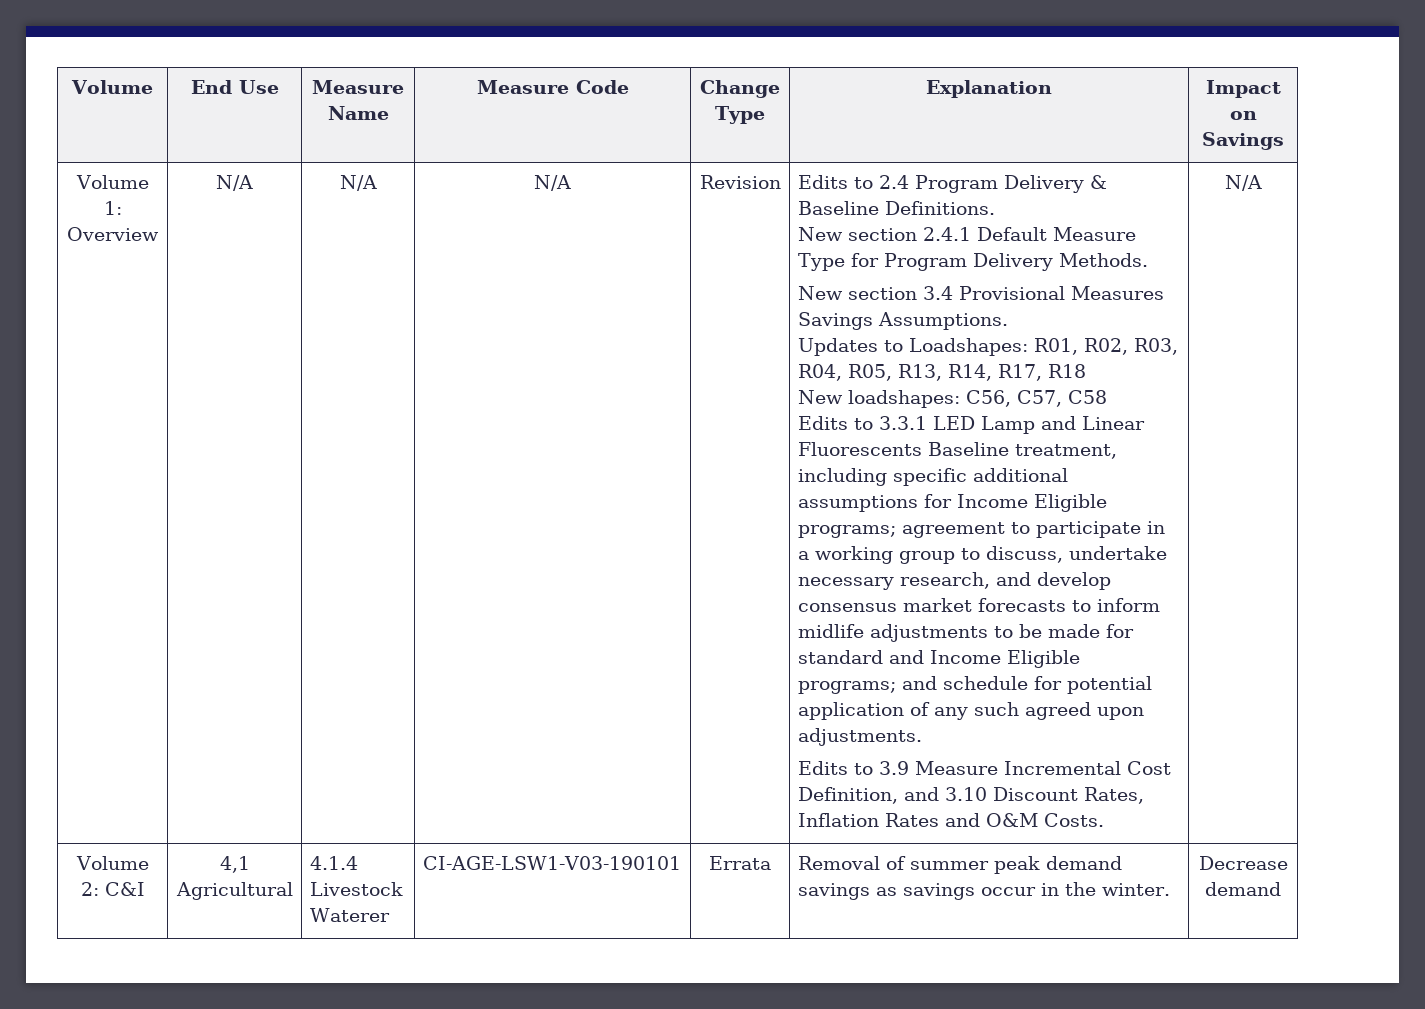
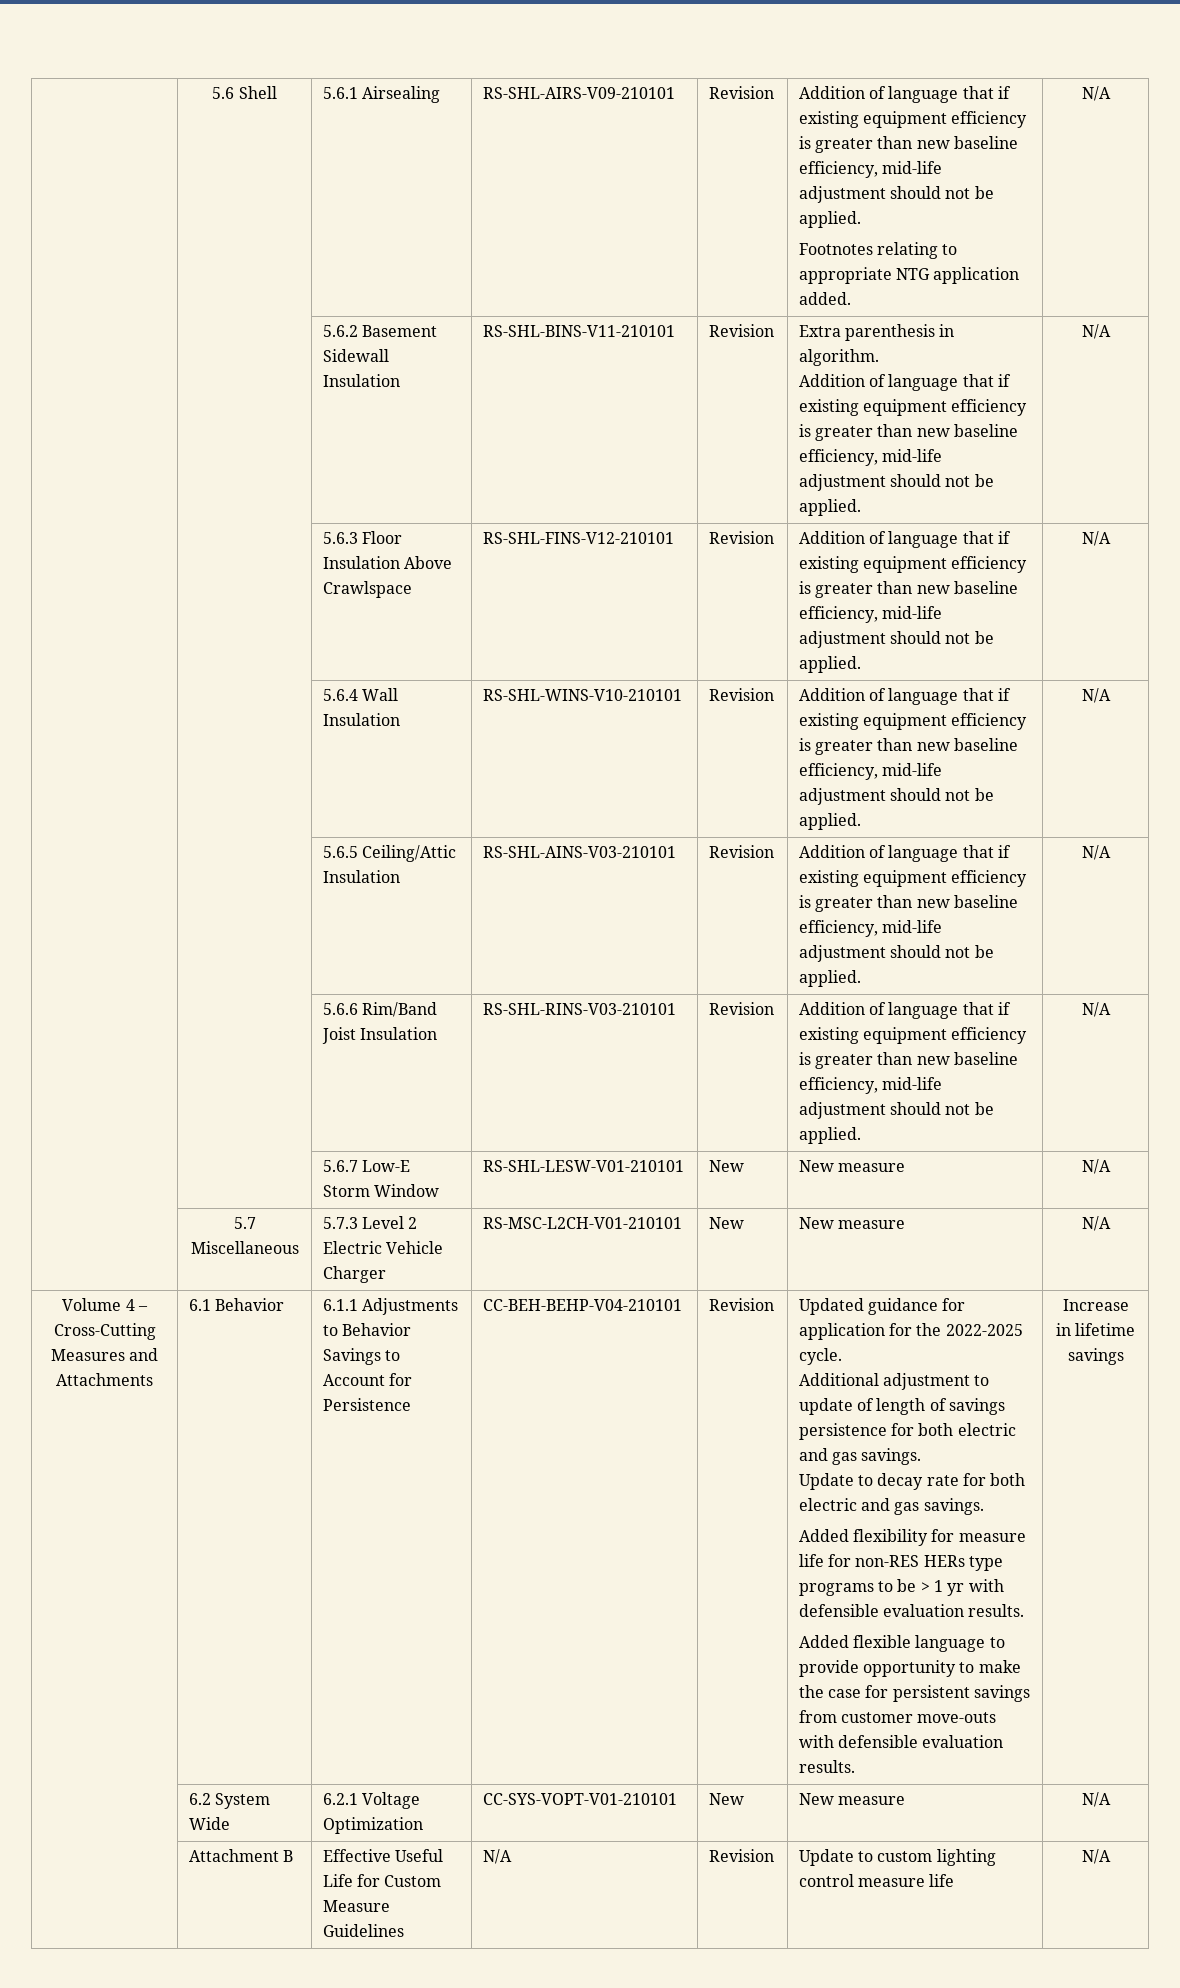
[71,80,154,94] [190,80,279,94] [312,80,404,94] [327,106,389,120] [476,80,629,94] [700,80,780,98] [715,106,766,124] [926,80,1052,98] [1205,80,1281,98] [1229,111,1257,120] [1202,132,1284,150] [75,175,149,189] [103,201,122,215] [67,227,159,241] [216,175,253,191] [339,175,377,191] [534,175,571,191] [699,175,781,189] [797,175,1107,193] [797,201,995,215] [797,227,1136,241] [797,253,1148,271] [797,286,1164,300] [797,312,1008,330] [797,338,1178,356] [797,364,1086,381] [797,390,1107,408] [797,416,1145,434] [797,442,1117,459] [797,468,1068,486] [797,494,1107,512] [797,521,1165,538] [797,546,1167,564] [797,572,1111,590] [797,598,1160,612] [797,624,1134,642] [797,650,1080,668] [797,676,1152,694] [797,702,1144,720] [797,728,922,746] [797,761,1171,775] [797,787,1144,804] [797,813,1104,827] [1224,175,1262,191] [75,856,149,870] [80,882,145,896] [219,856,250,873] [175,882,293,900] [309,856,358,870] [309,882,403,896] [309,908,390,922] [422,856,681,870] [709,856,771,870] [797,856,1122,874] [797,882,1170,900] [1198,856,1288,870] [1205,882,1281,896] Volume | End Use | Measure Name | Measure Code | Change Type | Explanation | Impact on Savings // Volume 1: Overview | N/A | N/A | N/A | Revision | Edits to 2.4 Program Delivery & Baseline Definitions. // New section 2.4.1 Default Measure Type for Program Delivery Methods. // New section 3.4 Provisional Measures Savings Assumptions. // Updates to Loadshapes: R01, R02, R03, R04, R05, R13, R14, R17, R18 // New loadshapes: C56, C57, C58 // Edits to 3.3.1 LED Lamp and Linear Fluorescents Baseline treatment, including specific additional assumptions for Income Eligible programs; agreement to participate in a working group to discuss, undertake necessary research, and develop consensus market forecasts to inform midlife adjustments to be made for standard and Income Eligible programs; and schedule for potential application of any such agreed upon adjustments. // Edits to 3.9 Measure Incremental Cost Definition, and 3.10 Discount Rates, Inflation Rates and O&M Costs. | N/A // Volume 2: C&I | 4,1 Agricultural | 4.1.4 Livestock Waterer | CI-AGE-LSW1-V03-190101 | Errata | Removal of summer peak demand savings as savings occur in the winter. | Decrease demand -> [212,86,277,99] [322,86,441,103] [482,87,675,99] [708,86,774,99] [798,86,1012,103] [798,111,1028,128] [798,136,1019,153] [798,161,943,178] [798,186,994,203] [798,211,861,228] [798,242,958,259] [798,267,1020,284] [798,292,851,305] [1081,86,1111,101] [322,325,438,337] [322,349,389,362] [322,374,400,387] [482,325,675,337] [708,324,774,337] [798,324,955,341] [798,349,879,366] [798,374,1012,391] [798,399,1028,416] [798,424,1019,441] [798,449,943,466] [798,474,994,491] [798,499,861,516] [1081,324,1111,339] [322,531,403,544] [322,556,453,569] [322,581,412,598] [482,532,674,544] [708,531,774,544] [798,531,1012,548] [798,556,1028,573] [798,581,1019,598] [798,606,943,623] [798,631,994,648] [798,656,861,673] [1081,531,1111,546] [322,688,399,701] [322,713,400,726] [482,689,682,701] [708,688,774,701] [798,688,1012,705] [798,713,1028,730] [798,738,1019,755] [798,763,943,780] [798,788,994,805] [798,813,861,830] [1081,688,1111,703] [322,845,457,862] [322,870,400,883] [482,846,676,858] [708,845,774,858] [798,845,1012,862] [798,870,1028,887] [798,895,1019,912] [798,920,943,937] [798,945,994,962] [798,970,861,987] [1081,845,1111,860] [322,1002,438,1017] [321,1027,438,1044] [482,1003,676,1015] [708,1002,774,1015] [798,1002,1012,1019] [798,1027,1028,1044] [798,1052,1019,1069] [798,1077,943,1094] [798,1102,994,1119] [798,1127,861,1144] [1081,1002,1111,1017] [322,1160,411,1172] [322,1184,440,1197] [482,1160,684,1172] [708,1160,744,1172] [798,1160,906,1172] [1081,1159,1111,1174] [233,1217,256,1229] [190,1241,299,1254] [322,1216,418,1229] [322,1241,444,1254] [322,1266,386,1283] [482,1217,682,1229] [708,1217,744,1229] [798,1217,906,1229] [1081,1216,1111,1231] [62,1298,148,1311] [53,1323,156,1340] [50,1348,159,1361] [56,1373,153,1386] [188,1298,285,1311] [322,1298,459,1315] [322,1323,412,1336] [322,1348,401,1365] [322,1373,413,1386] [322,1398,411,1411] [482,1299,682,1311] [708,1298,774,1311] [798,1298,966,1315] [798,1323,1023,1340] [798,1348,842,1365] [798,1373,990,1390] [798,1398,1006,1415] [798,1423,1016,1440] [798,1448,922,1465] [798,1473,1026,1490] [798,1498,984,1515] [798,1529,1026,1546] [798,1554,1004,1571] [798,1579,1004,1596] [798,1604,1025,1617] [798,1635,1005,1652] [798,1660,1021,1677] [798,1685,1031,1702] [798,1710,997,1723] [798,1735,1004,1748] [798,1760,855,1773] [1062,1299,1129,1311] [1055,1323,1136,1336] [1067,1348,1124,1365] [188,1793,271,1809] [188,1817,230,1830] [322,1792,421,1809] [322,1817,423,1834] [482,1793,677,1805] [708,1793,744,1805] [798,1793,906,1805] [1081,1792,1111,1807] [188,1849,294,1862] [322,1849,444,1862] [322,1874,442,1887] [322,1900,390,1912] [322,1924,404,1937] [482,1849,512,1864] [708,1849,774,1862] [798,1849,996,1866] [798,1874,955,1887] [1081,1849,1111,1864] | 5.6 Shell | 5.6.1 Airsealing | RS-SHL-AIRS-V09-210101 | Revision | Addition of language that if existing equipment efficiency is greater than new baseline efficiency, mid-life adjustment should not be applied. // Footnotes relating to appropriate NTG application added. | N/A // | | 5.6.2 Basement Sidewall Insulation | RS-SHL-BINS-V11-210101 | Revision | Extra parenthesis in algorithm. // Addition of language that if existing equipment efficiency is greater than new baseline efficiency, mid-life adjustment should not be applied. | N/A // | | 5.6.3 Floor Insulation Above Crawlspace | RS-SHL-FINS-V12-210101 | Revision | Addition of language that if existing equipment efficiency is greater than new baseline efficiency, mid-life adjustment should not be applied. | N/A // | | 5.6.4 Wall Insulation | RS-SHL-WINS-V10-210101 | Revision | Addition of language that if existing equipment efficiency is greater than new baseline efficiency, mid-life adjustment should not be applied. | N/A // | | 5.6.5 Ceiling/Attic Insulation | RS-SHL-AINS-V03-210101 | Revision | Addition of language that if existing equipment efficiency is greater than new baseline efficiency, mid-life adjustment should not be applied. | N/A // | | 5.6.6 Rim/Band Joist Insulation | RS-SHL-RINS-V03-210101 | Revision | Addition of language that if existing equipment efficiency is greater than new baseline efficiency, mid-life adjustment should not be applied. | N/A // | | 5.6.7 Low-E Storm Window | RS-SHL-LESW-V01-210101 | New | New measure | N/A // | 5.7 Miscellaneous | 5.7.3 Level 2 Electric Vehicle Charger | RS-MSC-L2CH-V01-210101 | New | New measure | N/A // Volume 4 – Cross-Cutting Measures and Attachments | 6.1 Behavior | 6.1.1 Adjustments to Behavior Savings to Account for Persistence | CC-BEH-BEHP-V04-210101 | Revision | Updated guidance for application for the 2022-2025 cycle. // Additional adjustment to update of length of savings persistence for both electric and gas savings. // Update to decay rate for both electric and gas savings. // Added flexibility for measure life for non-RES HERs type programs to be > 1 yr with defensible evaluation results. // Added flexible language to provide opportunity to make the case for persistent savings from customer move-outs with defensible evaluation results. | Increase in lifetime savings // | 6.2 System Wide | 6.2.1 Voltage Optimization | CC-SYS-VOPT-V01-210101 | New | New measure | N/A // | Attachment B | Effective Useful Life for Custom Measure Guidelines | N/A | Revision | Update to custom lighting control measure life | N/A

